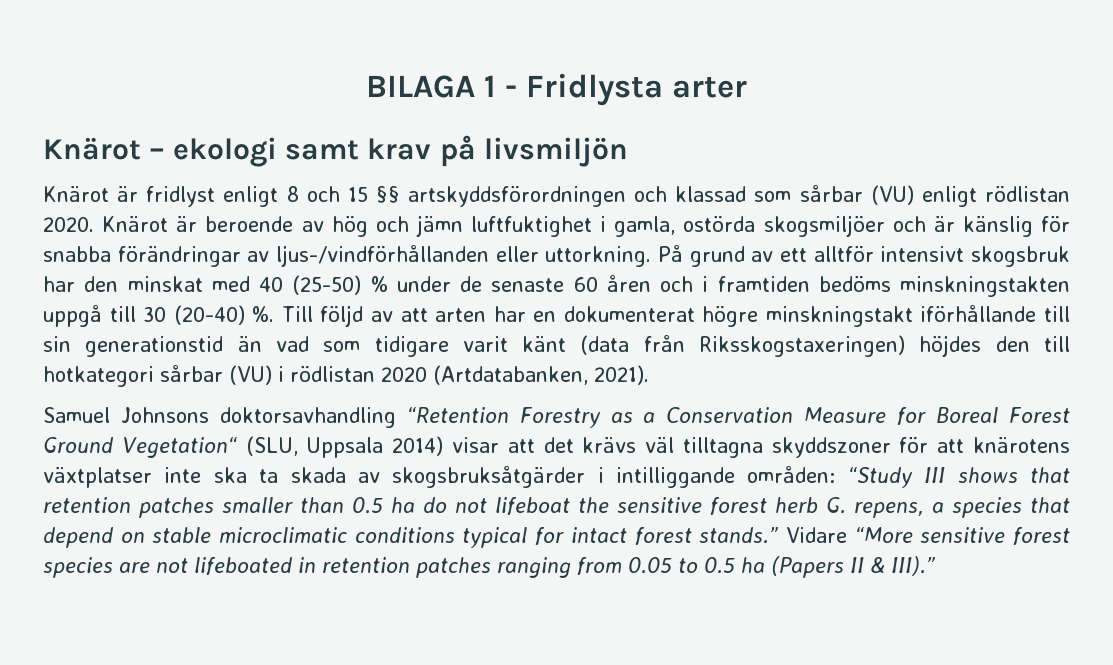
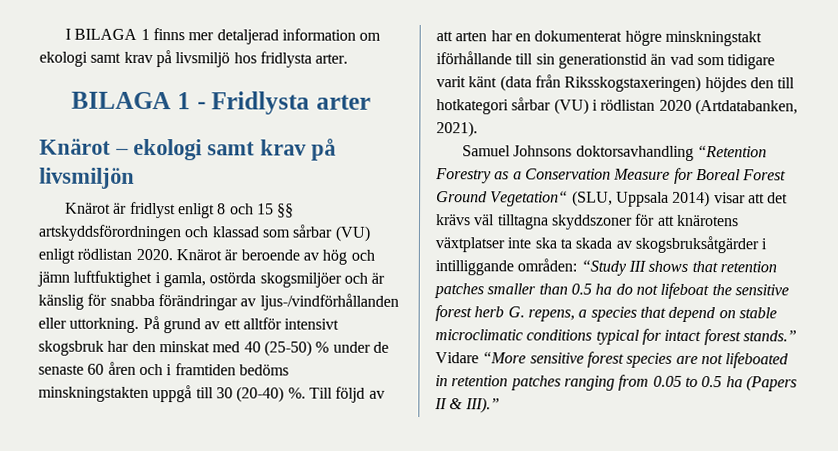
(366, 86) none -> [65,28,382,45] [39,50,349,68] I BILAGA 1 finns mer detaljerad information om ekologi samt krav på livsmiljö hos fridlysta arter. //

